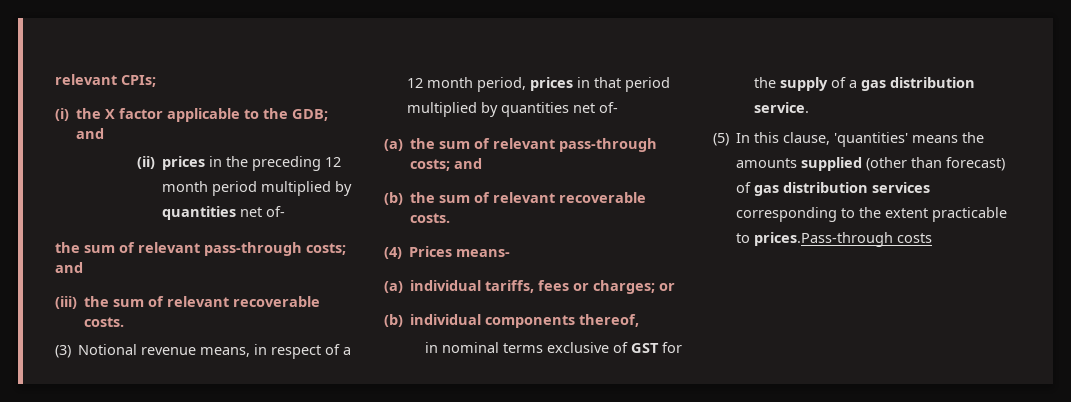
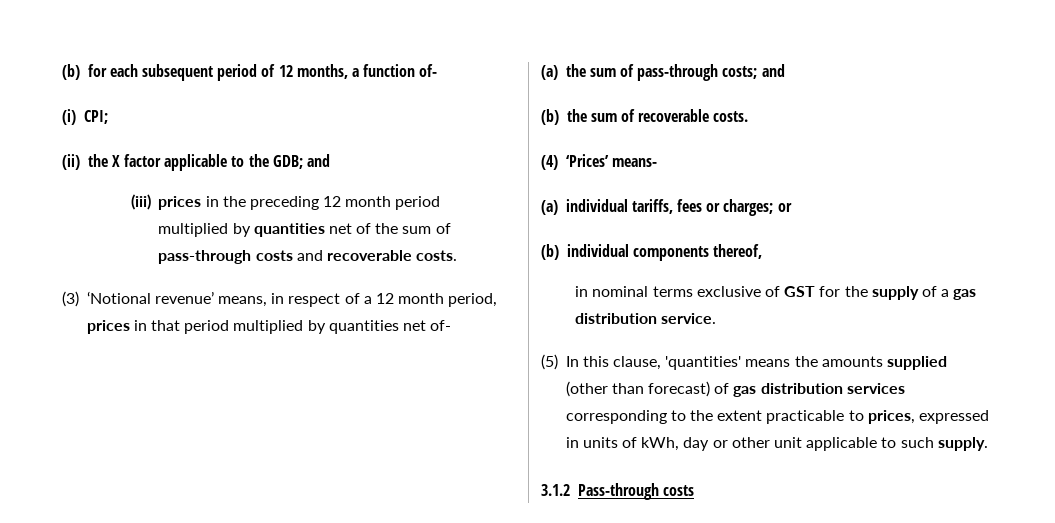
[55,74,156,87] [55,108,69,121] relevant CPIs; // (i) -> [62,64,438,81] [62,109,108,125] [62,154,80,170] (b) for each subsequent period of 12 months, a function of- // (i) CPI; // (ii)
[136,156,155,169] (ii) -> [130,194,151,210] (iii)
[265,206,285,217] [55,242,346,256] [55,262,83,273] [55,296,230,309] of- // the sum of relevant pass-through costs; and // (iii) the sum of relevant -> [356,223,451,234] [158,250,323,264] of the sum of pass-through costs and
[78,344,197,355] Notional revenue -> [86,291,214,304] ‘Notional revenue’
[493,138,556,149] relevant -> (635, 70) none
[493,192,556,203] relevant -> (636, 115) none
[409,246,453,257] Prices -> [565,154,609,167] ‘Prices’
[754,232,894,247] prices.Pass-through -> [867,410,990,424] [565,437,988,451] [541,483,659,500] prices, expressed in units of kWh, day or other unit applicable to such supply. // 3.1.2 Pass-through

